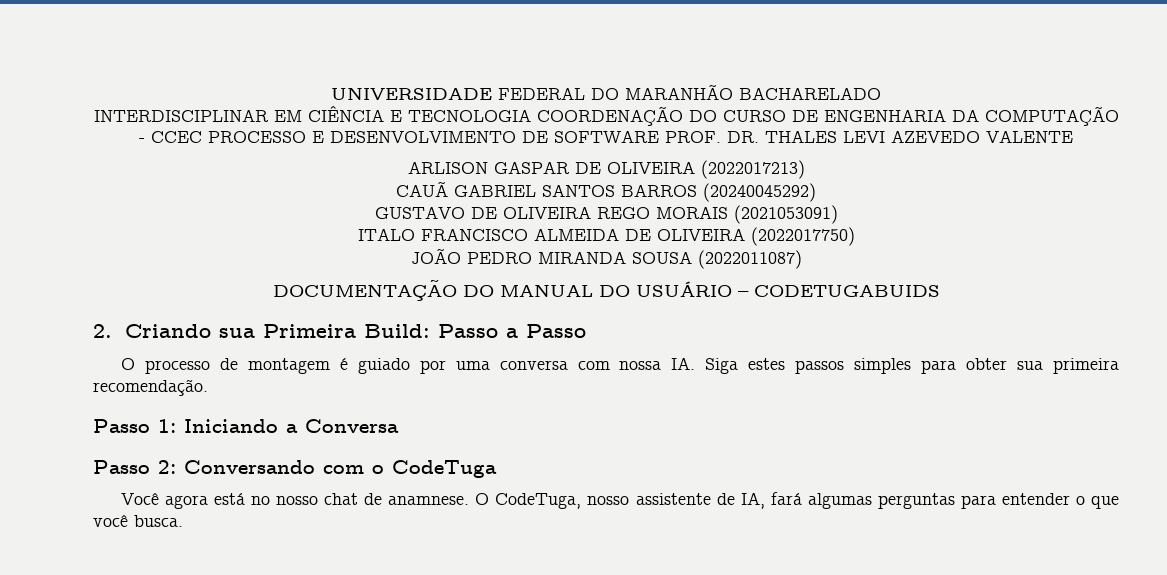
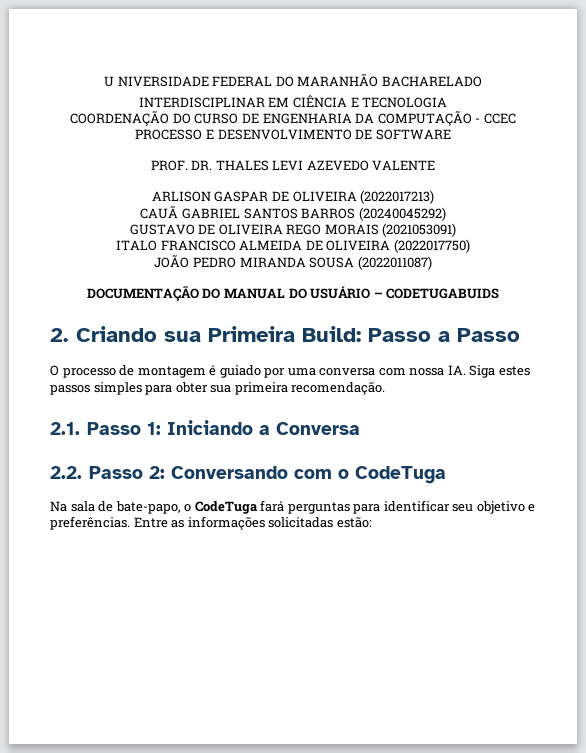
[331,87,492,100] UNIVERSIDADE -> [104,76,209,87] U NIVERSIDADE
(531, 115) none -> (448, 102) //
(659, 136) none -> (451, 134) //
(208, 387) none -> [50,422,80,435] 2.1.
(399, 426) none -> [50,466,82,479] 2.2.
[120,492,1120,509] [93,514,183,527] Você agora está no nosso chat de anamnese. O CodeTuga, nosso assistente de IA, fará algumas perguntas para entender o que você busca. -> [50,500,536,514] [50,516,372,530] Na sala de bate-papo, o CodeTuga fará perguntas para identificar seu objetivo e preferências. Entre as informações solicitadas estão:

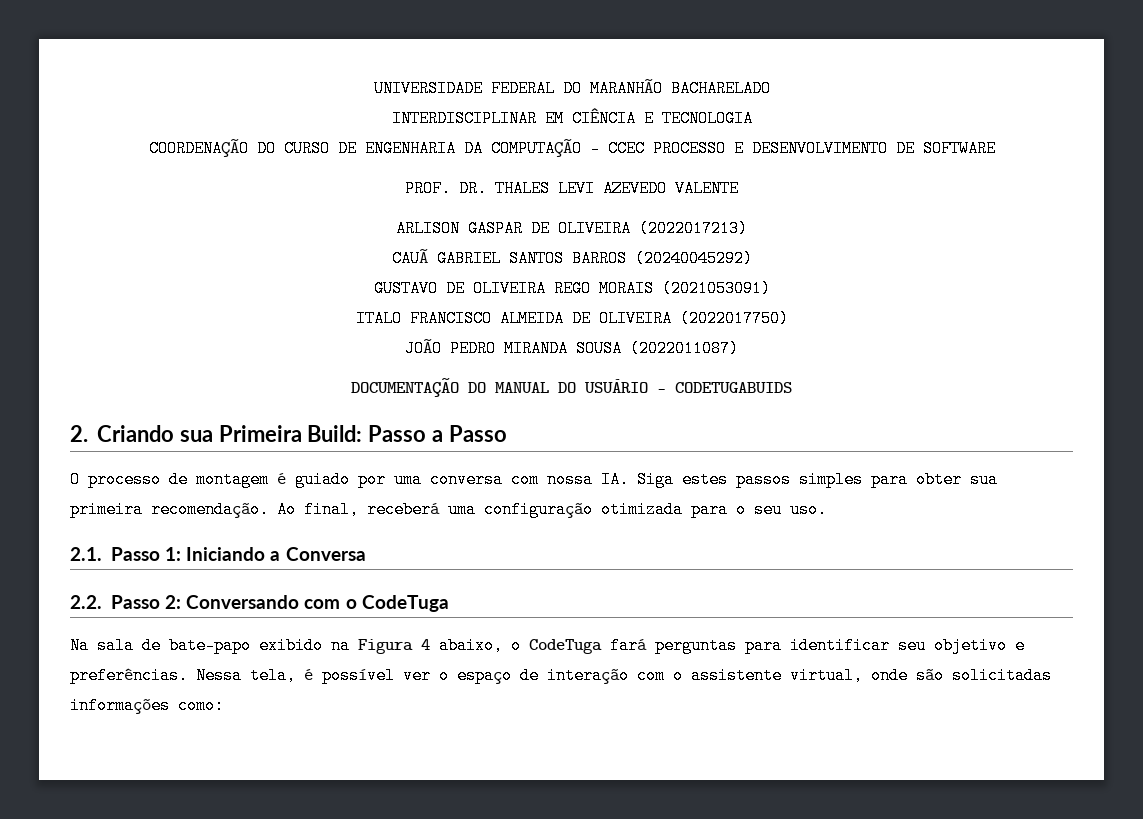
[104,76,209,87] U NIVERSIDADE -> [373,80,483,97] UNIVERSIDADE
(386, 388) none -> [277,501,827,518] Ao final, receberá uma configuração otimizada para o seu uso.
[115,501,181,514] bate-papo, -> [169,637,503,654] bate-papo exibido na Figura 4 abaixo,
[133,516,372,530] Entre as informações solicitadas estão: -> [196,667,1052,684] [70,697,224,714] Nessa tela, é possível ver o espaço de interação com o assistente virtual, onde são solicitadas informações como:

